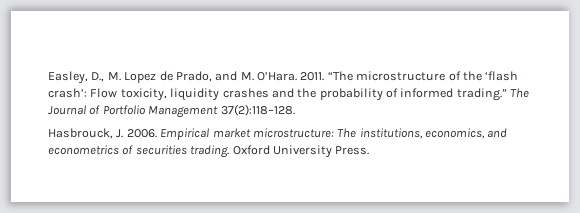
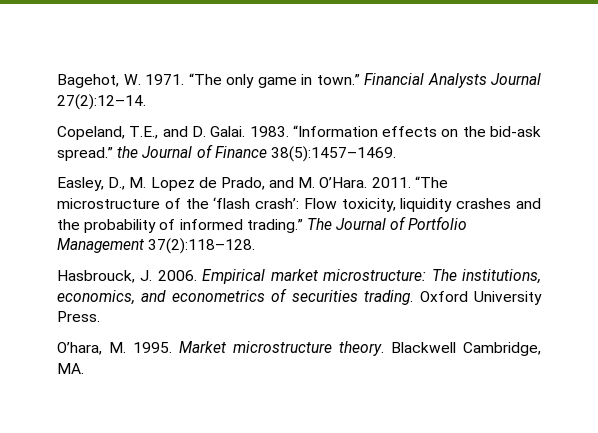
(48, 77) none -> [57,73,541,88] [57,94,146,110] [57,125,542,140] [57,144,396,162] Bagehot, W. 1971. “The only game in town.” Financial Analysts Journal 27(2):12–14. // Copeland, T.E., and D. Galai. 1983. “Information effects on the bid-ask spread.” the Journal of Finance 38(5):1457–1469. //
(370, 150) none -> [57,341,541,356] [57,363,84,374] // O’hara, M. 1995. Market microstructure theory. Blackwell Cambridge, MA.

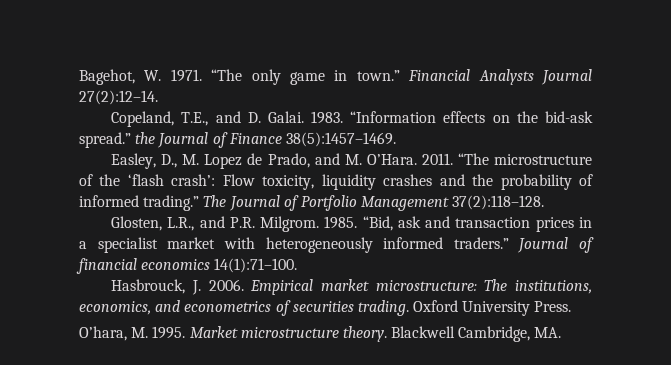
(256, 246) none -> [111,216,592,232] [79,237,594,253] [76,258,298,274] // Glosten, L.R., and P.R. Milgrom. 1985. “Bid, ask and transaction prices in a specialist market with heterogeneously informed traders.” Journal of financial economics 14(1):71–100.

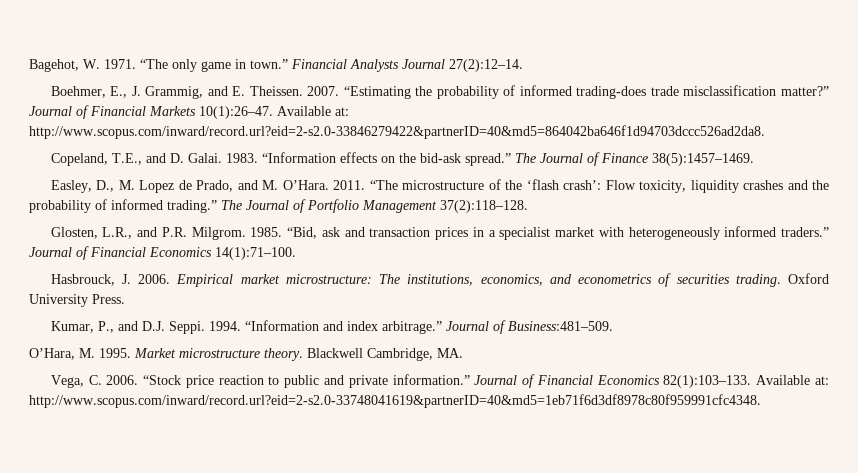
(158, 97) none -> [50,85,829,99] [29,105,349,119] [29,125,765,139] // Boehmer, E., J. Grammig, and E. Theissen. 2007. “Estimating the probability of informed trading-does trade misclassification matter?” Journal of Financial Markets 10(1):26–47. Available at: http://www.scopus.com/inward/record.url?eid=2-s2.0-33846279422&partnerID=40&md5=864042ba646f1d94703dccc526ad2da8.
[135,132,156,144] the -> [514,153,536,163] The
[76,258,211,274] financial economics -> [90,247,212,257] Financial Economics
[79,326,127,341] O’hara, -> [50,320,613,334] [29,348,75,360] Kumar, P., and D.J. Seppi. 1994. “Information and index arbitrage.” Journal of Business:481–509. // O’Hara,
(562, 332) none -> [50,374,829,388] [29,394,761,408] // Vega, C. 2006. “Stock price reaction to public and private information.” Journal of Financial Economics 82(1):103–133. Available at: http://www.scopus.com/inward/record.url?eid=2-s2.0-33748041619&partnerID=40&md5=1eb71f6d3df8978c80f959991cfc4348.

